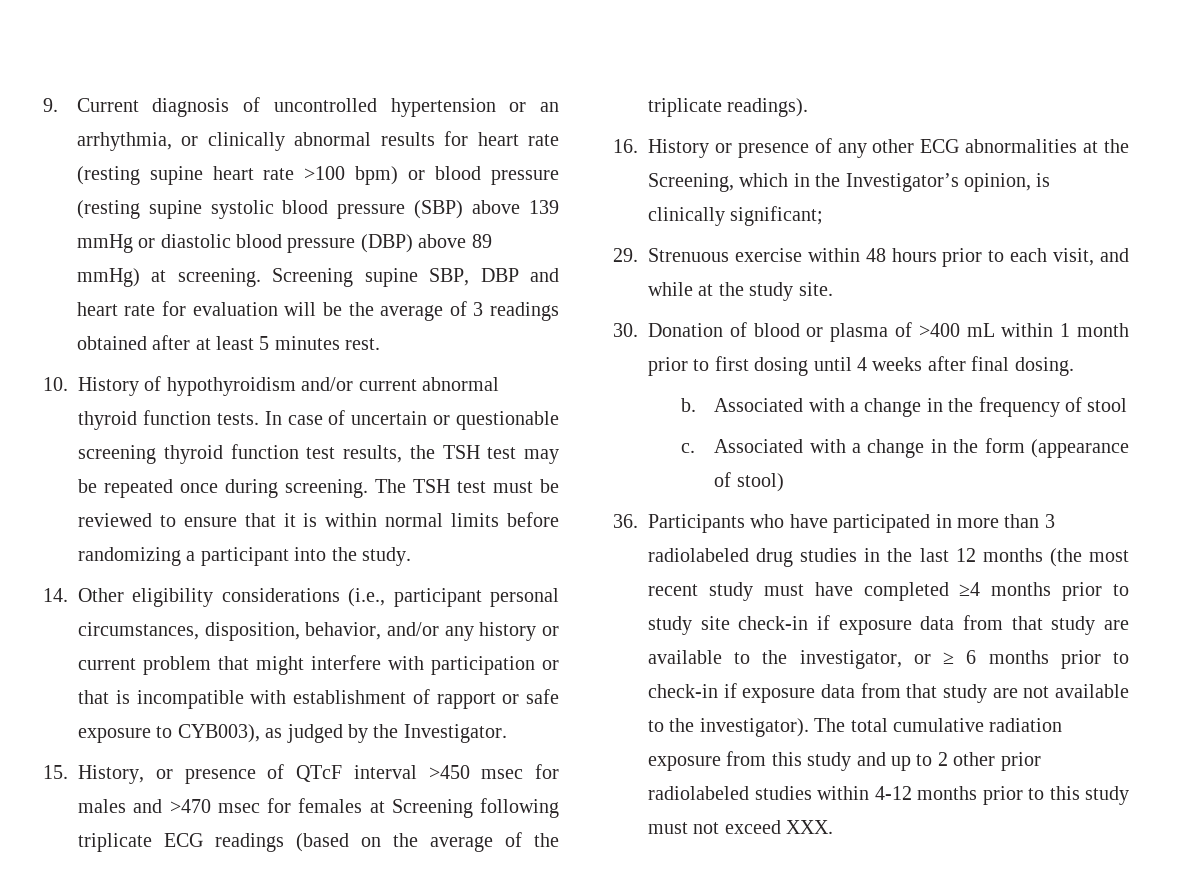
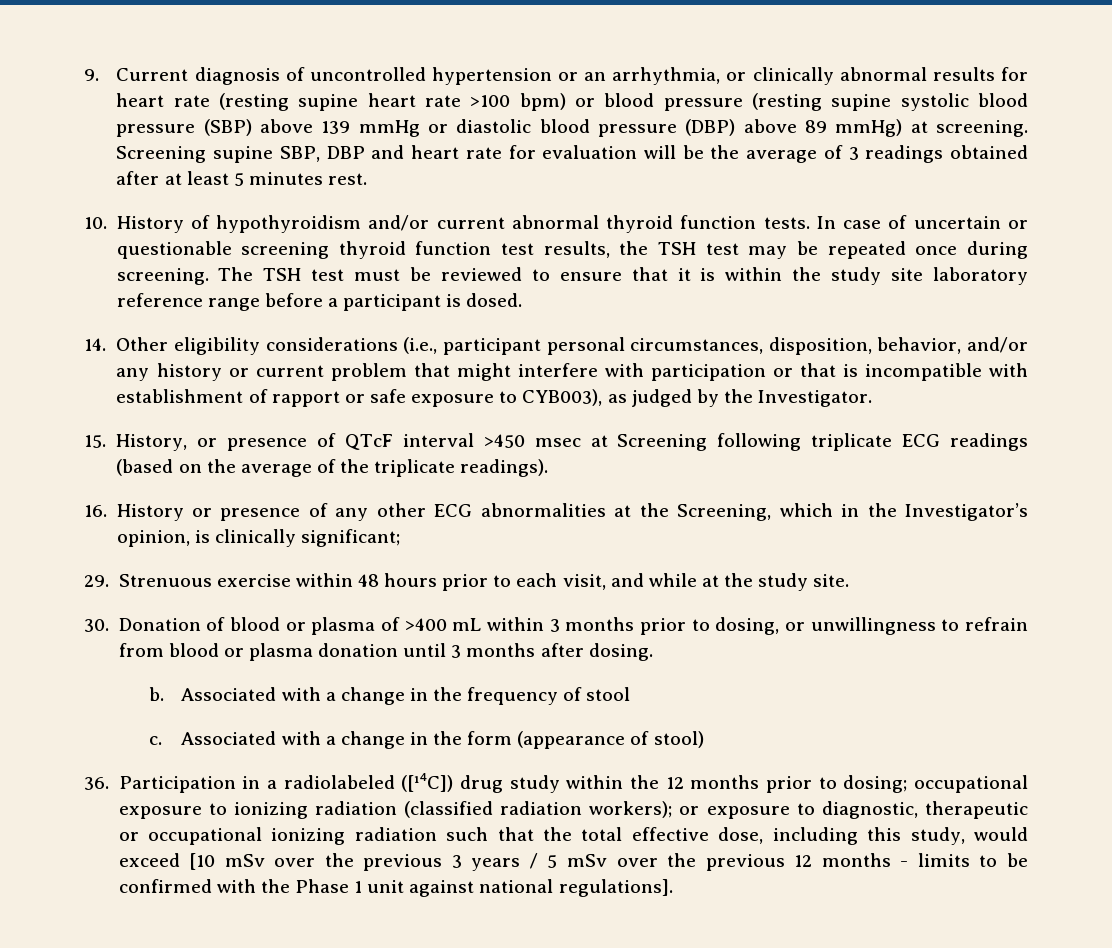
[385,512,560,527] [78,547,411,566] normal limits before randomizing a participant into the study. -> [792,267,1028,285] [116,293,523,311] the study site laboratory reference range before a participant is dosed.
[535,764,559,779] [78,798,363,813] for males and >470 msec for females -> (581, 442) none
[1060,323,1129,337] [648,356,1010,376] 1 month prior to first dosing until 4 weeks after final -> [549,617,1028,635] [118,643,584,661] 3 months prior to dosing, or unwillingness to refrain from blood or plasma donation until 3 months after
[648,514,1055,533] [648,548,1129,567] [648,582,1129,601] [648,615,1129,635] [648,650,1129,669] [648,683,1129,703] [648,718,1063,737] [648,751,1041,771] [648,786,1129,805] [648,820,834,834] Participants who have participated in more than 3 radiolabeled drug studies in the last 12 months (the most recent study must have completed ≥4 months prior to study site check-in if exposure data from that study are available to the investigator, or ≥ 6 months prior to check-in if exposure data from that study are not available to the investigator). The total cumulative radiation exposure from this study and up to 2 other prior radiolabeled studies within 4-12 months prior to this study must not exceed XXX. -> [118,773,1028,793] [118,801,1028,819] [118,827,1028,845] [118,853,1028,871] [118,879,673,897] Participation in a radiolabeled ([¹⁴C]) drug study within the 12 months prior to dosing; occupational exposure to ionizing radiation (classified radiation workers); or exposure to diagnostic, therapeutic or occupational ionizing radiation such that the total effective dose, including this study, would exceed [10 mSv over the previous 3 years / 5 mSv over the previous 12 months - limits to be confirmed with the Phase 1 unit against national regulations].

